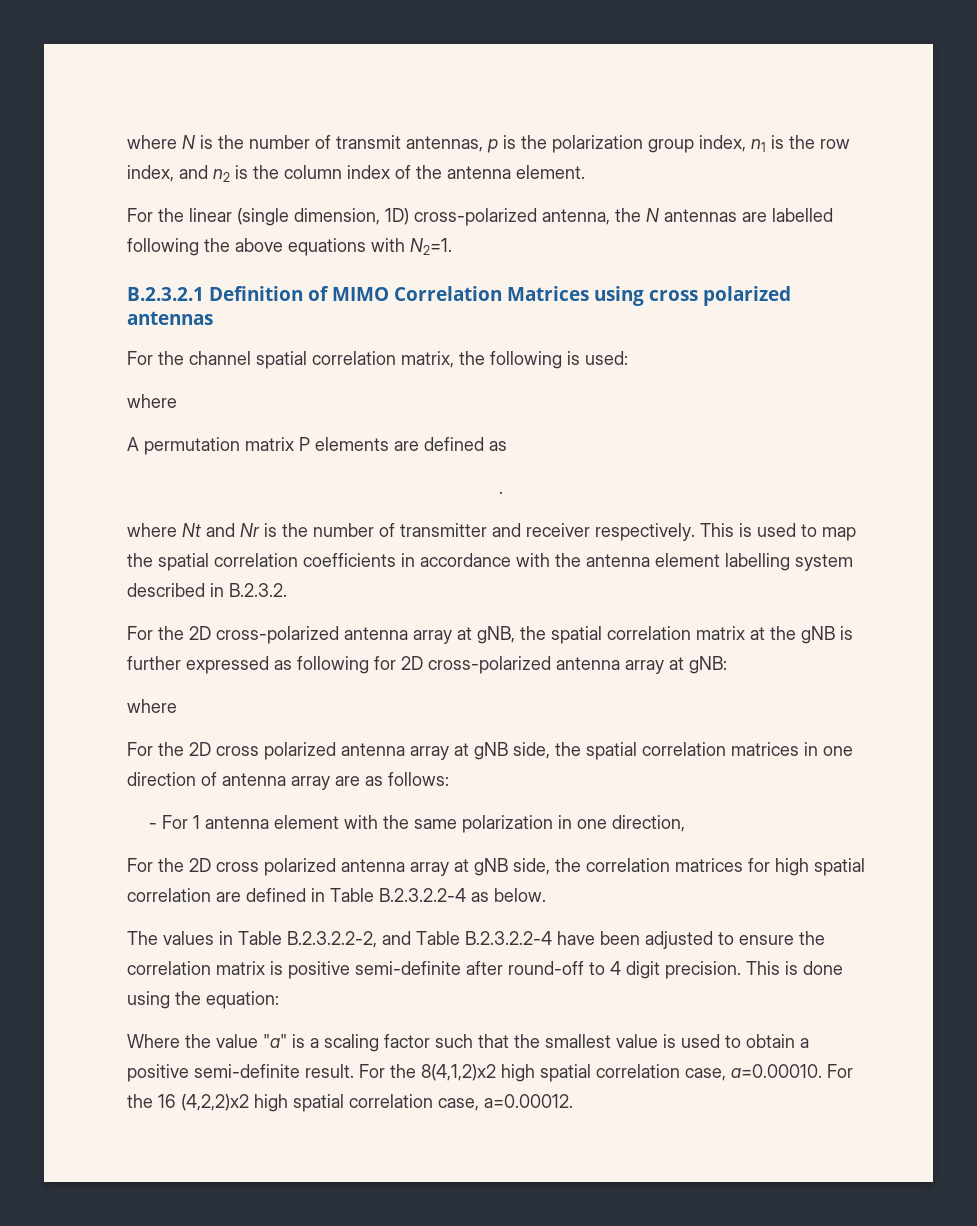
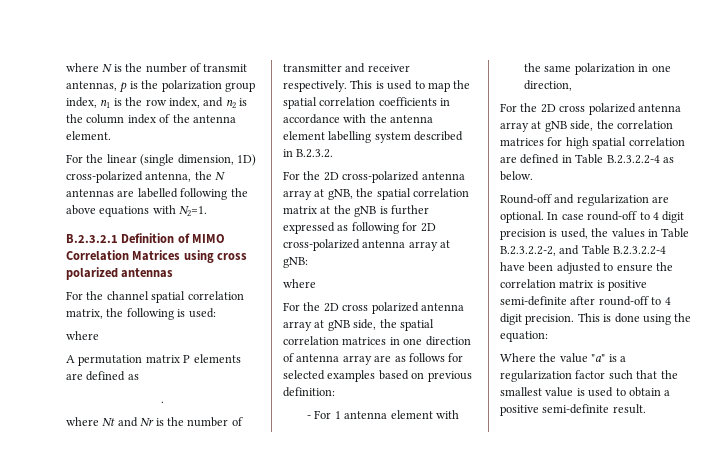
[388,772,449,786] follows: -> [408,353,464,362] [283,370,472,382] [283,387,335,397] follows for selected examples based on previous definition:
[127,931,158,945] The -> [500,194,670,206] [500,211,685,223] [500,228,609,240] Round-off and regularization are optional. In case round-off to 4 digit precision is used, the
[324,1034,379,1052] scaling -> [500,370,572,382] regularization
[359,1064,853,1082] [127,1094,573,1112] For the 8(4,1,2)x2 high spatial correlation case, a=0.00010. For the 16 (4,2,2)x2 high spatial correlation case, a=0.00012. -> (646, 409) none

